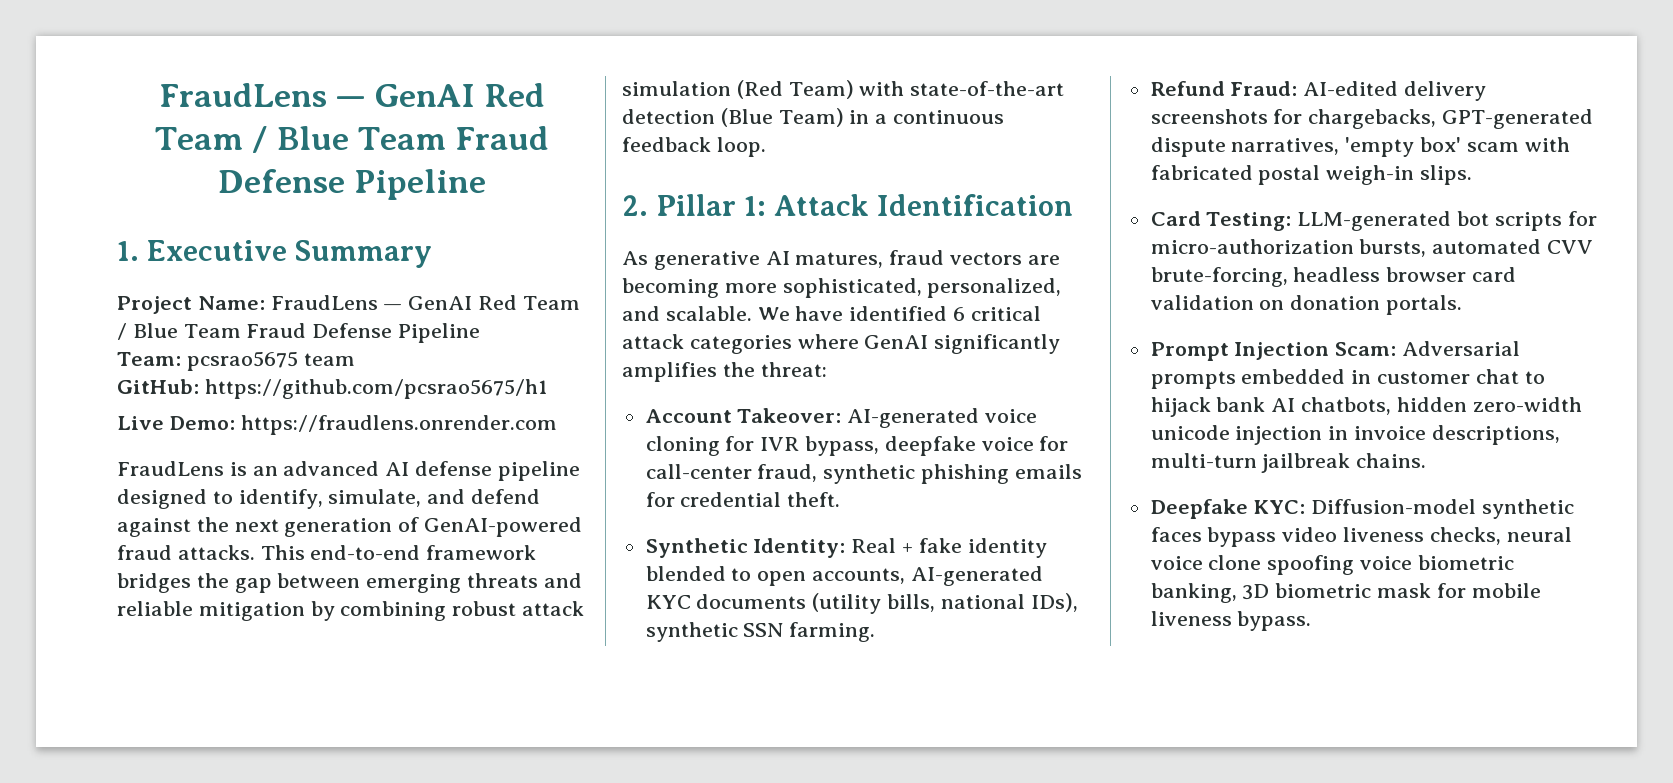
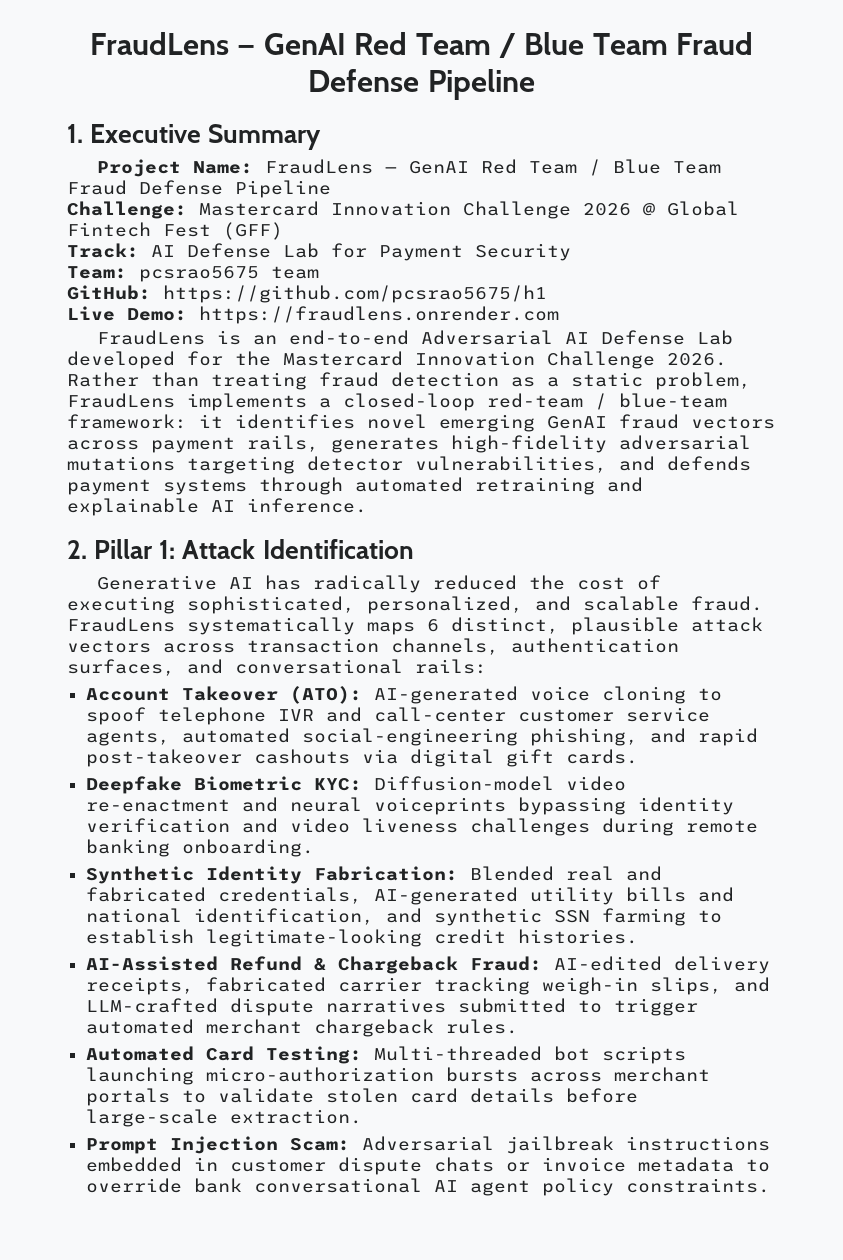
(481, 333) none -> [67,201,739,219] [67,222,283,240] [67,243,571,261] // Challenge: Mastercard Innovation Challenge 2026 @ Global Fintech Fest (GFF) // Track: AI Defense Lab for Payment Security
[283,461,580,481] [117,489,541,509] [117,517,583,537] [117,545,537,560] [117,573,582,593] [117,601,585,621] [622,80,1065,99] [622,108,1005,127] [622,137,766,157] advanced AI defense pipeline designed to identify, simulate, and defend against the next generation of GenAI-powered fraud attacks. This end-to-end framework bridges the gap between emerging threats and reliable mitigation by combining robust attack simulation (Red Team) with state-of-the-art detection (Blue Team) in a continuous feedback loop. -> [288,330,733,345] [67,351,727,369] [67,372,751,390] [67,393,727,411] [67,414,775,432] [67,435,751,453] [67,456,751,474] [67,477,643,495] [67,498,367,516] end-to-end Adversarial AI Defense Lab developed for the Mastercard Innovation Challenge 2026. Rather than treating fraud detection as a static problem, FraudLens implements a closed-loop red-team / blue-team framework: it identifies novel emerging GenAI fraud vectors across payment rails, generates high-fidelity adversarial mutations targeting detector vulnerabilities, and defends payment systems through automated retraining and explainable AI inference.
[622,250,1060,270] [622,278,1062,298] [622,306,1041,321] [622,334,1061,354] [622,362,827,382] As generative AI matures, fraud vectors are becoming more sophisticated, personalized, and scalable. We have identified 6 critical attack categories where GenAI significantly amplifies the threat: -> [96,575,661,593] [67,596,763,614] [67,617,763,635] [67,638,679,655] [67,659,487,676] Generative AI has radically reduced the cost of executing sophisticated, personalized, and scalable fraud. FraudLens systematically maps 6 distinct, plausible attack vectors across transaction channels, authentication surfaces, and conversational rails:
[737,408,842,423] Takeover: -> [181,686,362,704] Takeover (ATO):
[725,436,1069,456] [645,464,1082,484] [645,492,841,507] [645,538,1047,558] [645,566,1043,586] [645,593,1078,614] [645,622,876,642] [1150,81,1487,101] [1150,109,1594,129] [1150,137,1570,157] [1150,165,1473,185] for IVR bypass, deepfake voice for call-center fraud, synthetic phishing emails for credential theft. // Synthetic Identity: Real + fake identity blended to open accounts, AI-generated KYC documents (utility bills, national IDs), synthetic SSN farming. // Refund Fraud: AI-edited delivery screenshots for chargebacks, GPT-generated dispute narratives, 'empty box' scam with fabricated postal weigh-in slips. // -> [697,688,722,701] [85,707,710,725] [85,728,758,746] [85,749,638,767] [85,776,626,794] [85,797,734,815] [85,818,758,836] [85,839,314,857] [85,866,662,884] [85,887,734,905] [85,908,722,926] [85,929,638,947] [85,956,770,974] [85,977,770,995] [85,998,698,1016] [85,1019,518,1037] [85,1046,194,1061] to spoof telephone IVR and call-center customer service agents, automated social-engineering phishing, and rapid post-takeover cashouts via digital gift cards. // Deepfake Biometric KYC: Diffusion-model video re-enactment and neural voiceprints bypassing identity verification and video liveness challenges during remote banking onboarding. // Synthetic Identity Fabrication: Blended real and fabricated credentials, AI-generated utility bills and national identification, and synthetic SSN farming to establish legitimate-looking credit histories. // AI-Assisted Refund & Chargeback Fraud: AI-edited delivery receipts, fabricated carrier tracking weigh-in slips, and LLM-crafted dispute narratives submitted to trigger automated merchant chargeback rules. // Automated
[1297,211,1452,231] LLM-generated -> [373,1046,542,1061] Multi-threaded
[1567,211,1597,226] [1150,239,1594,257] [1150,267,1517,287] [1150,295,1463,315] for micro-authorization bursts, automated CVV brute-forcing, headless browser card validation on donation portals. -> [85,1067,710,1085] [85,1088,638,1106] [85,1109,362,1127] launching micro-authorization bursts across merchant portals to validate stolen card details before large-scale extraction.
[1150,371,1236,389] prompts -> [505,1136,770,1154] jailbreak instructions
[1475,369,1545,384] [1150,397,1582,417] [1150,425,1560,445] [1150,453,1427,473] [1150,499,1575,519] [1150,527,1572,547] [1150,555,1514,575] [1150,583,1541,603] [1150,611,1312,631] chat to hijack bank AI chatbots, hidden zero-width unicode injection in invoice descriptions, multi-turn jailbreak chains. // Deepfake KYC: Diffusion-model synthetic faces bypass video liveness checks, neural voice clone spoofing voice biometric banking, 3D biometric mask for mobile liveness bypass. -> [337,1157,770,1175] [85,1178,770,1196] dispute chats or invoice metadata to override bank conversational AI agent policy constraints.

